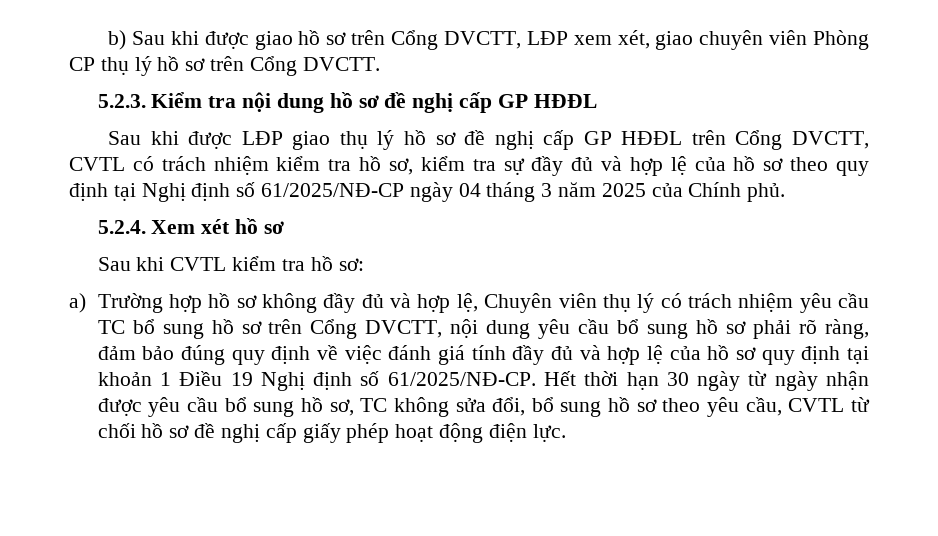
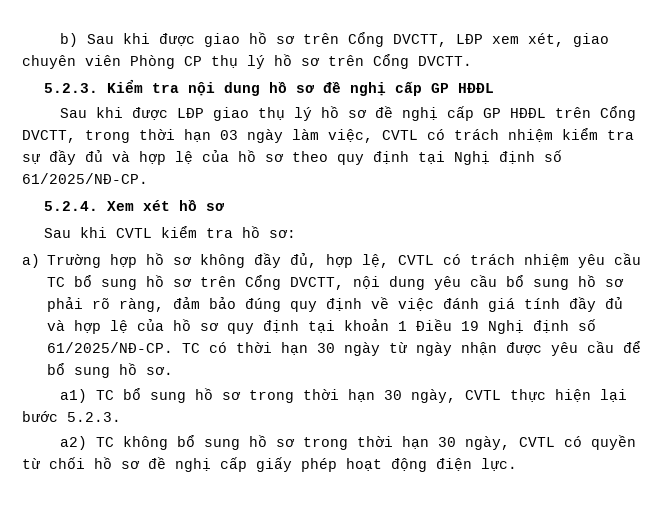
(869, 140) none -> [85,129,373,143] trong thời hạn 03 ngày làm việc,
[359,156,496,175] hồ sơ, kiểm tra -> (634, 135) none
[261,182,786,202] 61/2025/NĐ-CP ngày 04 tháng 3 năm 2025 của Chính phủ. -> [22,173,148,184] 61/2025/NĐ-CP.
[361,293,655,313] đủ và hợp lệ, Chuyên viên thụ lý -> [290,253,435,268] đủ, hợp lệ, CVTL
[543,371,576,386] Hết -> [182,342,228,353] TC có
[224,397,845,417] bổ sung hồ sơ, TC không sửa đổi, bổ sung hồ sơ theo yêu cầu, CVTL -> [623,341,642,353] [47,363,174,378] [59,388,627,403] [22,411,121,422] [59,435,636,450] để bổ sung hồ sơ. // a1) TC bổ sung hồ sơ trong thời hạn 30 ngày, CVTL thực hiện lại bước 5.2.3. // a2) TC không bổ sung hồ sơ trong thời hạn 30 ngày, CVTL có quyền

